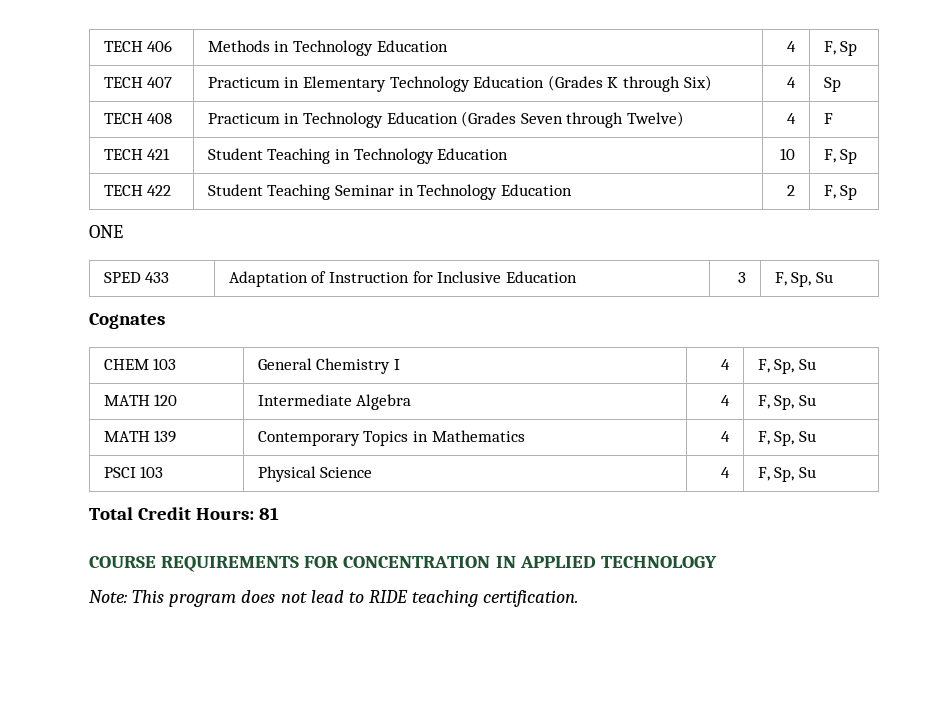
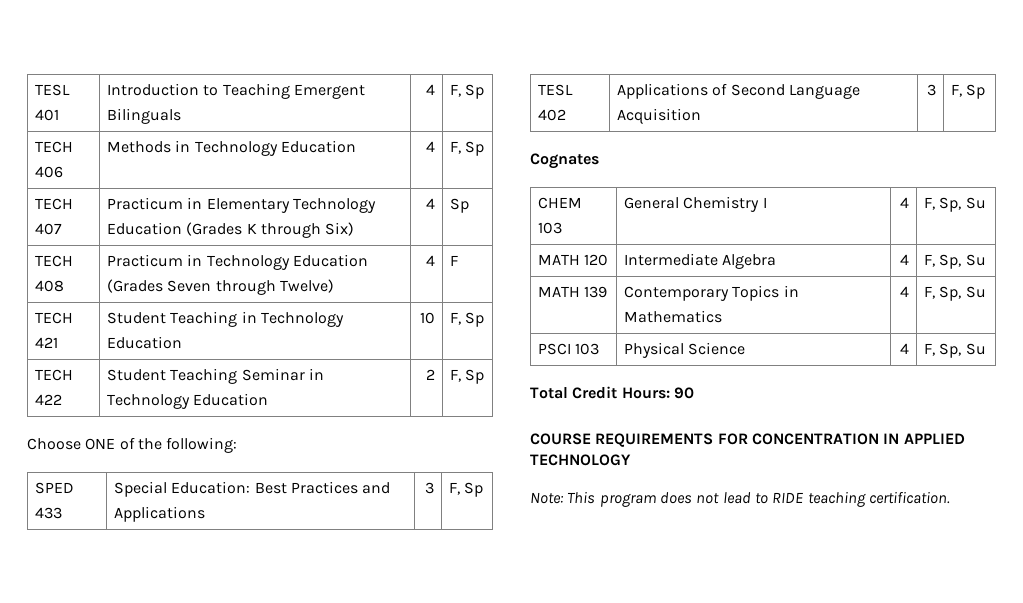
(103, 46) none -> [35,84,71,96] [35,109,60,121] [107,83,366,99] [107,108,182,124] [425,84,435,95] [450,84,485,99] TESL 401 | Introduction to Teaching Emergent Bilinguals | 4 | F, Sp //
(858, 192) none -> [27,438,81,450] Choose
(123, 231) none -> [119,437,238,453] of the following:
[228,271,577,287] [738,272,747,283] [774,272,834,287] Adaptation of Instruction for Inclusive Education | 3 | F, Sp, Su -> [114,481,391,497] [114,506,206,522] [424,482,434,494] [449,482,484,497] [538,84,574,96] [538,109,567,121] [617,83,861,99] [617,108,702,124] [926,84,936,96] [951,84,986,99] Special Education: Best Practices and Applications | 3 | F, Sp // TESL 402 | Applications of Second Language Acquisition | 3 | F, Sp
[259,507,280,520] 81 -> [673,387,694,399] 90

